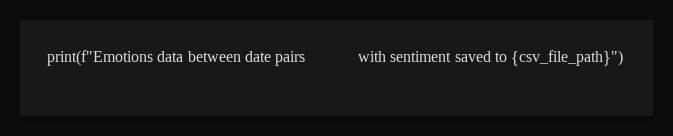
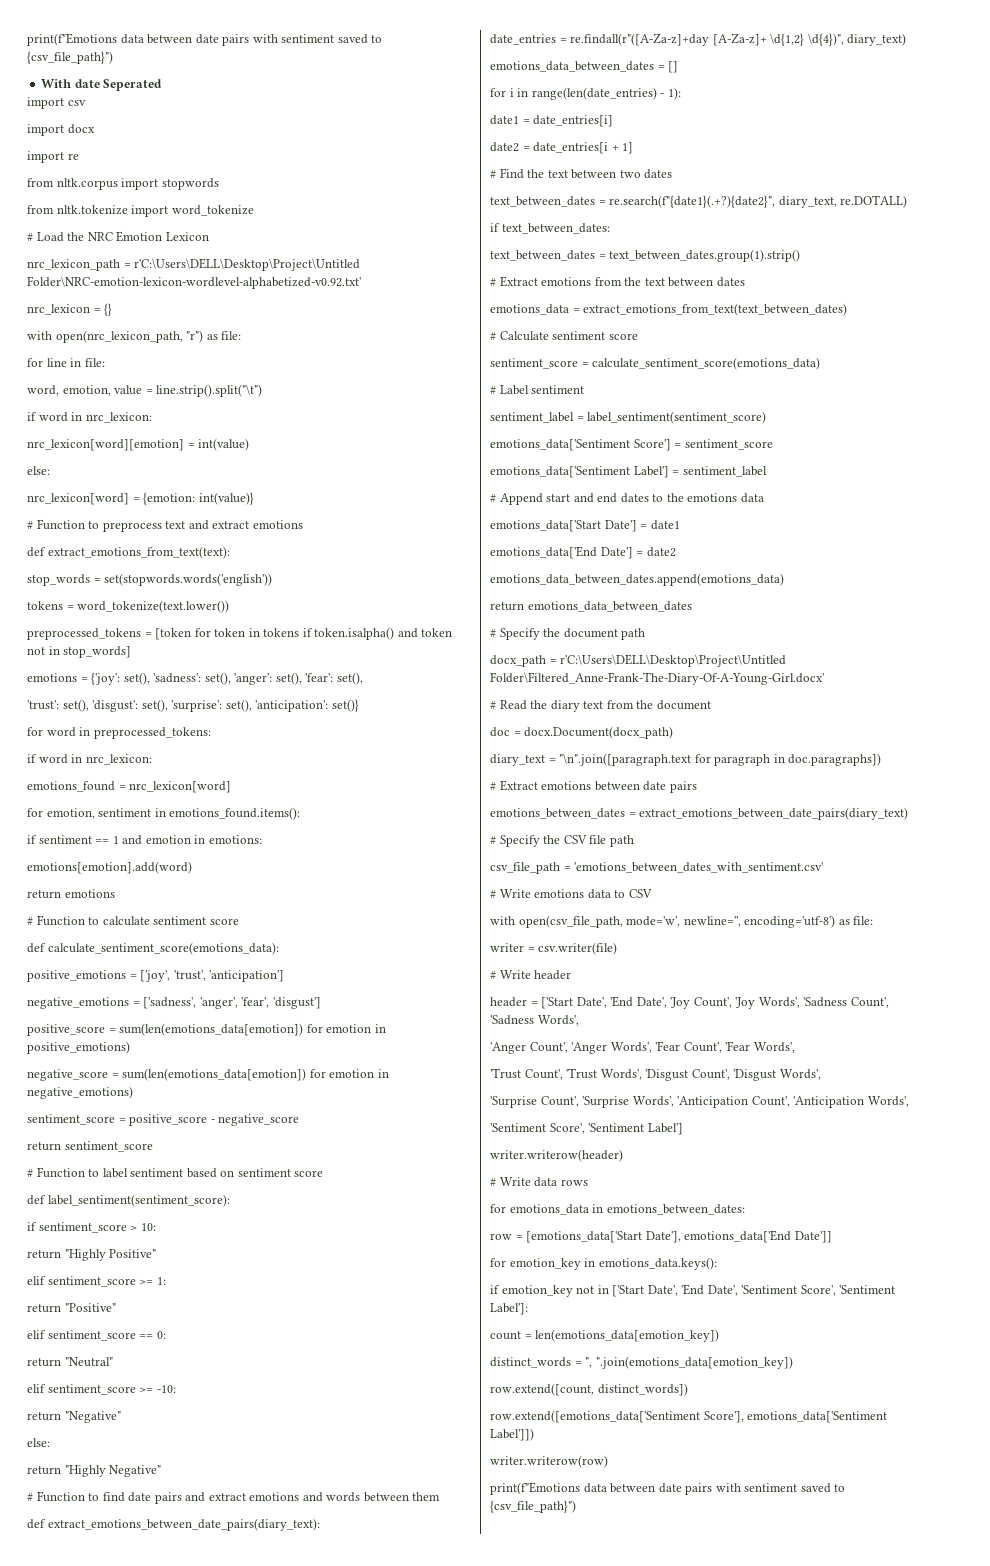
(624, 58) none -> [41,79,163,91] [27,97,86,109] [27,124,95,136] [27,151,79,163] [27,178,219,190] [27,205,254,217] [27,231,209,242] [27,258,361,271] [27,276,361,289] [27,303,113,316] [27,330,242,343] [27,358,105,367] [27,384,263,397] [27,412,152,423] [27,438,250,451] [27,466,50,475] [27,492,254,505] [27,519,303,532] [27,546,230,559] [27,573,273,586] [27,600,230,613] [27,627,453,640] [27,646,132,658] [27,672,363,685] [27,699,359,712] [27,727,211,739] [27,754,152,765] [27,781,232,793] [27,807,301,820] [27,835,262,845] [27,861,192,874] [27,889,115,899] [27,915,239,926] [27,942,279,955] [27,970,285,982] [27,997,321,1009] [27,1023,386,1036] [27,1041,130,1054] [27,1068,389,1081] [27,1086,133,1099] [27,1114,300,1126] [27,1141,153,1152] [27,1167,324,1178] [27,1194,230,1207] [27,1222,156,1233] [27,1249,157,1261] [27,1276,166,1287] [27,1303,116,1313] [27,1330,166,1341] [27,1357,113,1367] [27,1384,176,1395] [27,1411,121,1423] [27,1438,50,1447] [27,1465,162,1477] [27,1491,441,1504] [27,1518,320,1531] [490,33,907,46] [490,61,679,73] [490,87,681,100] [490,115,614,127] [490,142,634,154] [490,168,673,179] [490,195,908,208] [490,223,610,234] [490,249,801,262] [490,276,745,287] [490,303,848,316] [490,331,638,341] [490,357,821,370] [490,385,585,395] [490,411,767,424] [490,439,773,451] [490,466,767,478] [490,493,764,505] [490,520,680,532] [490,546,676,559] [490,573,784,586] [490,601,692,612] [490,628,646,640] [490,654,787,667] [490,672,824,685] [490,700,711,712] [490,726,674,739] [490,753,882,766] [490,780,697,793] [490,807,909,820] [490,835,634,847] [490,862,824,874] [490,889,652,899] [490,915,874,928] [490,942,618,955] [490,970,572,980] [490,996,889,1009] [490,1015,579,1026] [490,1041,795,1054] [490,1068,821,1081] [490,1096,909,1108] [490,1123,683,1135] [490,1149,623,1162] [490,1177,588,1187] [490,1204,745,1215] [490,1230,832,1243] [490,1257,717,1270] [490,1284,896,1297] [490,1303,528,1315] [490,1329,720,1342] [490,1356,793,1369] [490,1383,688,1396] [490,1410,888,1423] [490,1428,534,1441] [490,1455,608,1468] [490,1482,846,1495] [490,1500,576,1513] // With date Seperated // import csv // import docx // import re // from nltk.corpus import stopwords // from nltk.tokenize import word_tokenize // # Load the NRC Emotion Lexicon // nrc_lexicon_path = r'C:\Users\DELL\Desktop\Project\Untitled Folder\NRC-emotion-lexicon-wordlevel-alphabetized-v0.92.txt' // nrc_lexicon = {} // with open(nrc_lexicon_path, "r") as file: // for line in file: // word, emotion, value = line.strip().split("\t") // if word in nrc_lexicon: // nrc_lexicon[word][emotion] = int(value) // else: // nrc_lexicon[word] = {emotion: int(value)} // # Function to preprocess text and extract emotions // def extract_emotions_from_text(text): // stop_words = set(stopwords.words('english')) // tokens = word_tokenize(text.lower()) // preprocessed_tokens = [token for token in tokens if token.isalpha() and token not in stop_words] // emotions = {'joy': set(), 'sadness': set(), 'anger': set(), 'fear': set(), // 'trust': set(), 'disgust': set(), 'surprise': set(), 'anticipation': set()} // for word in preprocessed_tokens: // if word in nrc_lexicon: // emotions_found = nrc_lexicon[word] // for emotion, sentiment in emotions_found.items(): // if sentiment == 1 and emotion in emotions: // emotions[emotion].add(word) // return emotions // # Function to calculate sentiment score // def calculate_sentiment_score(emotions_data): // positive_emotions = ['joy', 'trust', 'anticipation'] // negative_emotions = ['sadness', 'anger', 'fear', 'disgust'] // positive_score = sum(len(emotions_data[emotion]) for emotion in positive_emotions) // negative_score = sum(len(emotions_data[emotion]) for emotion in negative_emotions) // sentiment_score = positive_score - negative_score // return sentiment_score // # Function to label sentiment based on sentiment score // def label_sentiment(sentiment_score): // if sentiment_score > 10: // return "Highly Positive" // elif sentiment_score >= 1: // return "Positive" // elif sentiment_score == 0: // return "Neutral" // elif sentiment_score >= -10: // return "Negative" // else: // return "Highly Negative" // # Function to find date pairs and extract emotions and words between them // def extract_emotions_between_date_pairs(diary_text): // date_entries = re.findall(r"([A-Za-z]+day [A-Za-z]+ \d{1,2} \d{4})", diary_text) // emotions_data_between_dates = [] // for i in range(len(date_entries) - 1): // date1 = date_entries[i] // date2 = date_entries[i + 1] // # Find the text between two dates // text_between_dates = re.search(f"{date1}(.+?){date2}", diary_text, re.DOTALL) // if text_between_dates: // text_between_dates = text_between_dates.group(1).strip() // # Extract emotions from the text between dates // emotions_data = extract_emotions_from_text(text_between_dates) // # Calculate sentiment score // sentiment_score = calculate_sentiment_score(emotions_data) // # Label sentiment // sentiment_label = label_sentiment(sentiment_score) // emotions_data['Sentiment Score'] = sentiment_score // emotions_data['Sentiment Label'] = sentiment_label // # Append start and end dates to the emotions data // emotions_data['Start Date'] = date1 // emotions_data['End Date'] = date2 // emotions_data_between_dates.append(emotions_data) // return emotions_data_between_dates // # Specify the document path // docx_path = r'C:\Users\DELL\Desktop\Project\Untitled Folder\Filtered_Anne-Frank-The-Diary-Of-A-Young-Girl.docx' // # Read the diary text from the document // doc = docx.Document(docx_path) // diary_text = "\n".join([paragraph.text for paragraph in doc.paragraphs]) // # Extract emotions between date pairs // emotions_between_dates = extract_emotions_between_date_pairs(diary_text) // # Specify the CSV file path // csv_file_path = 'emotions_between_dates_with_sentiment.csv' // # Write emotions data to CSV // with open(csv_file_path, mode='w', newline='', encoding='utf-8') as file: // writer = csv.writer(file) // # Write header // header = ['Start Date', 'End Date', 'Joy Count', 'Joy Words', 'Sadness Count', 'Sadness Words', // 'Anger Count', 'Anger Words', 'Fear Count', 'Fear Words', // 'Trust Count', 'Trust Words', 'Disgust Count', 'Disgust Words', // 'Surprise Count', 'Surprise Words', 'Anticipation Count', 'Anticipation Words', // 'Sentiment Score', 'Sentiment Label'] // writer.writerow(header) // # Write data rows // for emotions_data in emotions_between_dates: // row = [emotions_data['Start Date'], emotions_data['End Date']] // for emotion_key in emotions_data.keys(): // if emotion_key not in ['Start Date', 'End Date', 'Sentiment Score', 'Sentiment Label']: // count = len(emotions_data[emotion_key]) // distinct_words = ", ".join(emotions_data[emotion_key]) // row.extend([count, distinct_words]) // row.extend([emotions_data['Sentiment Score'], emotions_data['Sentiment Label']]) // writer.writerow(row) // print(f"Emotions data between date pairs with sentiment saved to {csv_file_path}")

